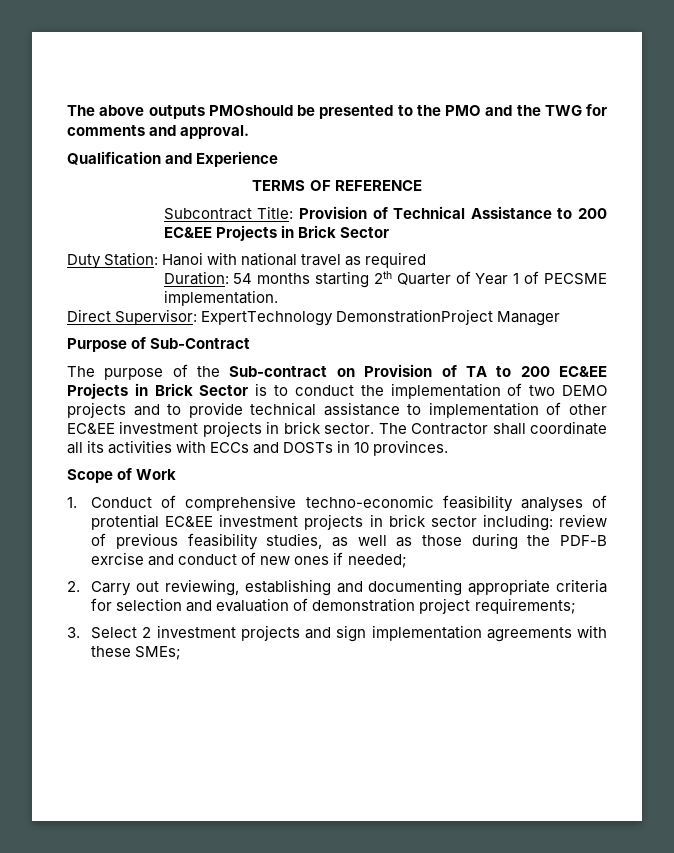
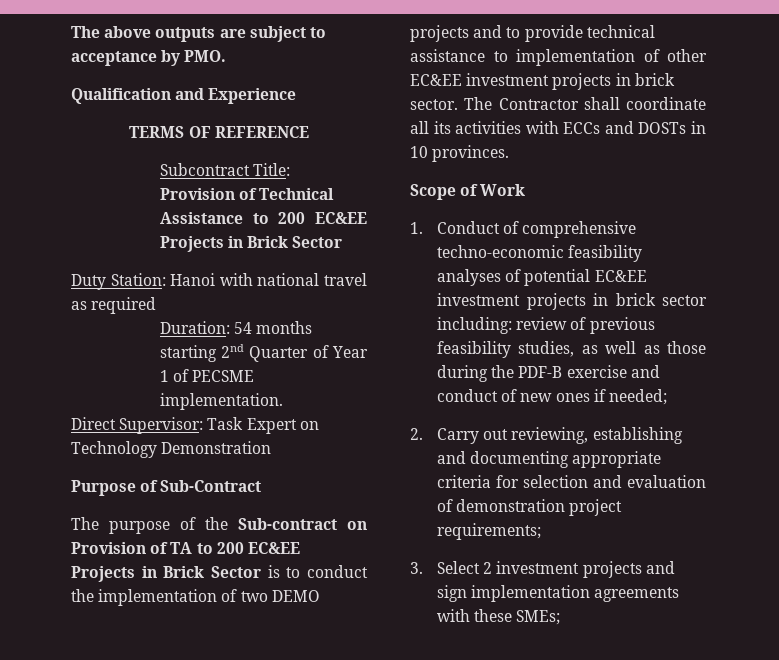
[208,104,607,119] [67,125,250,139] PMOshould be presented to the PMO and the TWG for comments and approval. -> [219,26,326,42] [71,50,227,66] are subject to acceptance by PMO.
[373,271,392,284] 2th -> [221,344,245,358] 2nd
[201,309,561,326] ExpertTechnology DemonstrationProject Manager -> [207,417,319,434] [71,441,272,458] Task Expert on Technology Demonstration
[91,514,160,530] protential -> [524,269,591,286] potential
[91,552,145,565] exrcise -> [566,365,627,378] exercise

